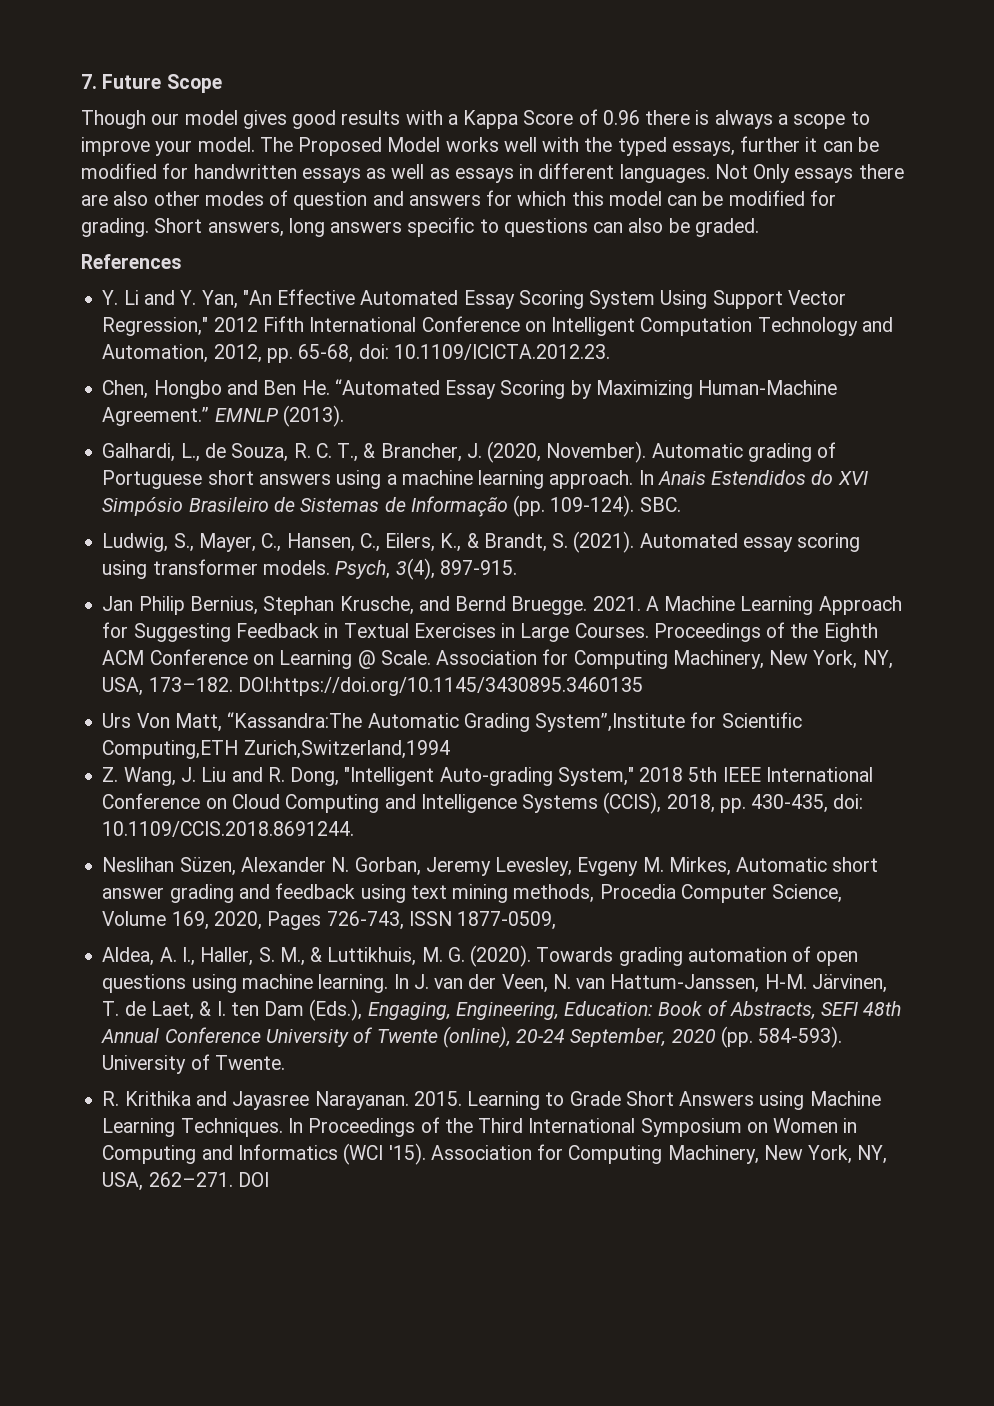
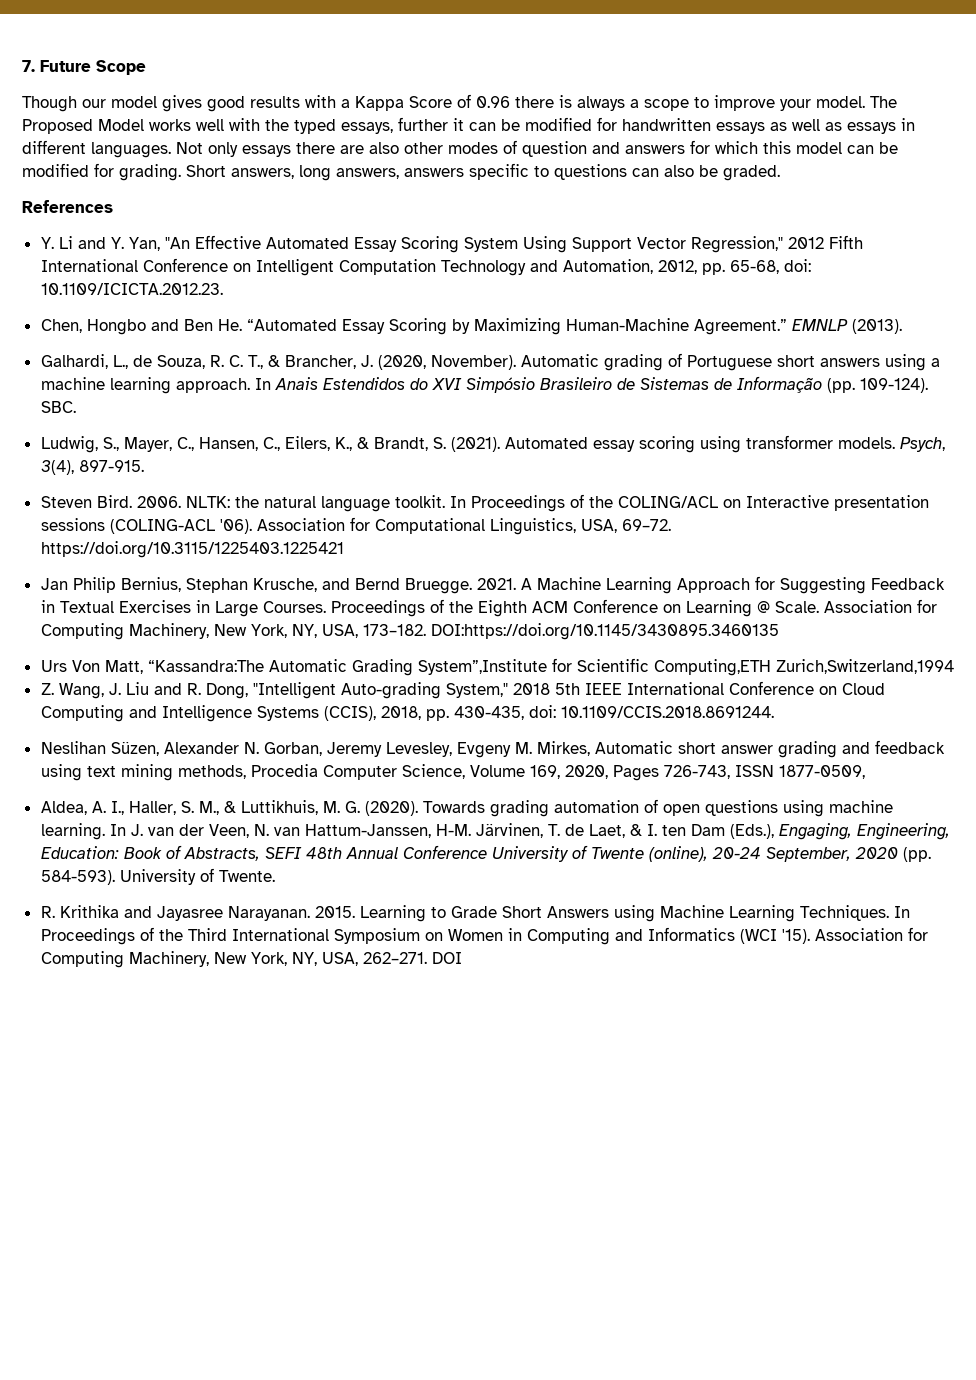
[753,164,791,183] Only -> [208,142,238,157] only
(325, 227) none -> [336,168,399,179] answers,
(517, 567) none -> [40,494,929,512] [40,517,671,535] [40,541,344,558] // Steven Bird. 2006. NLTK: the natural language toolkit. In Proceedings of the COLING/ACL on Interactive presentation sessions (COLING-ACL '06). Association for Computational Linguistics, USA, 69–72. https://doi.org/10.3115/1225403.1225421

